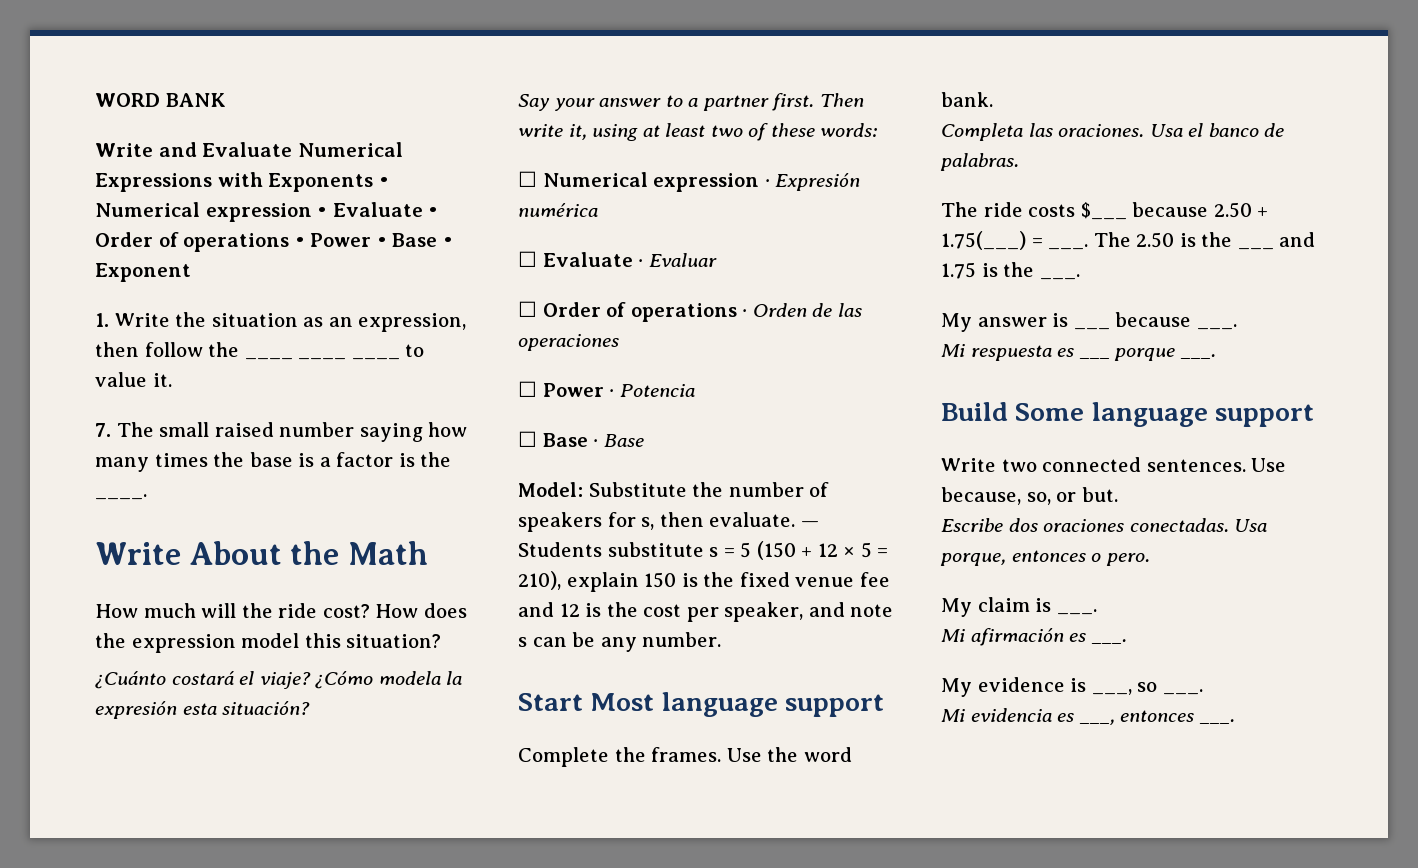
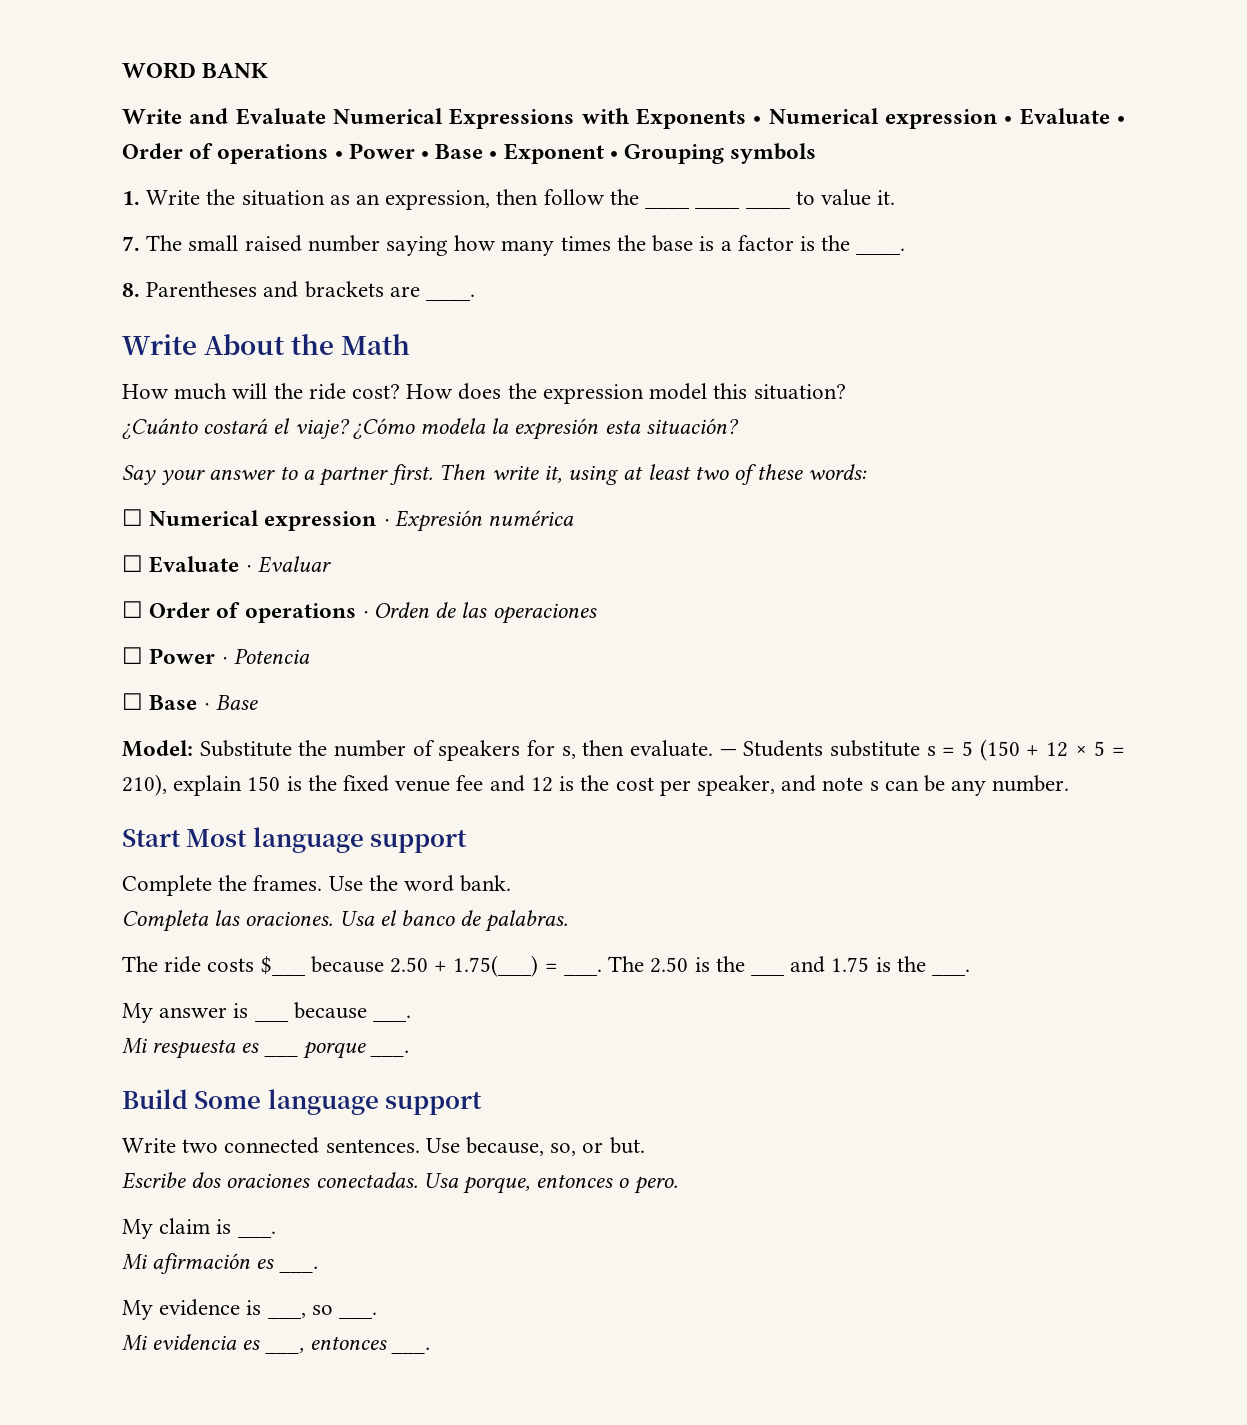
(191, 272) none -> [609,143,817,164] • Grouping symbols
(147, 497) none -> [122,281,476,301] // 8. Parentheses and brackets are ____.

